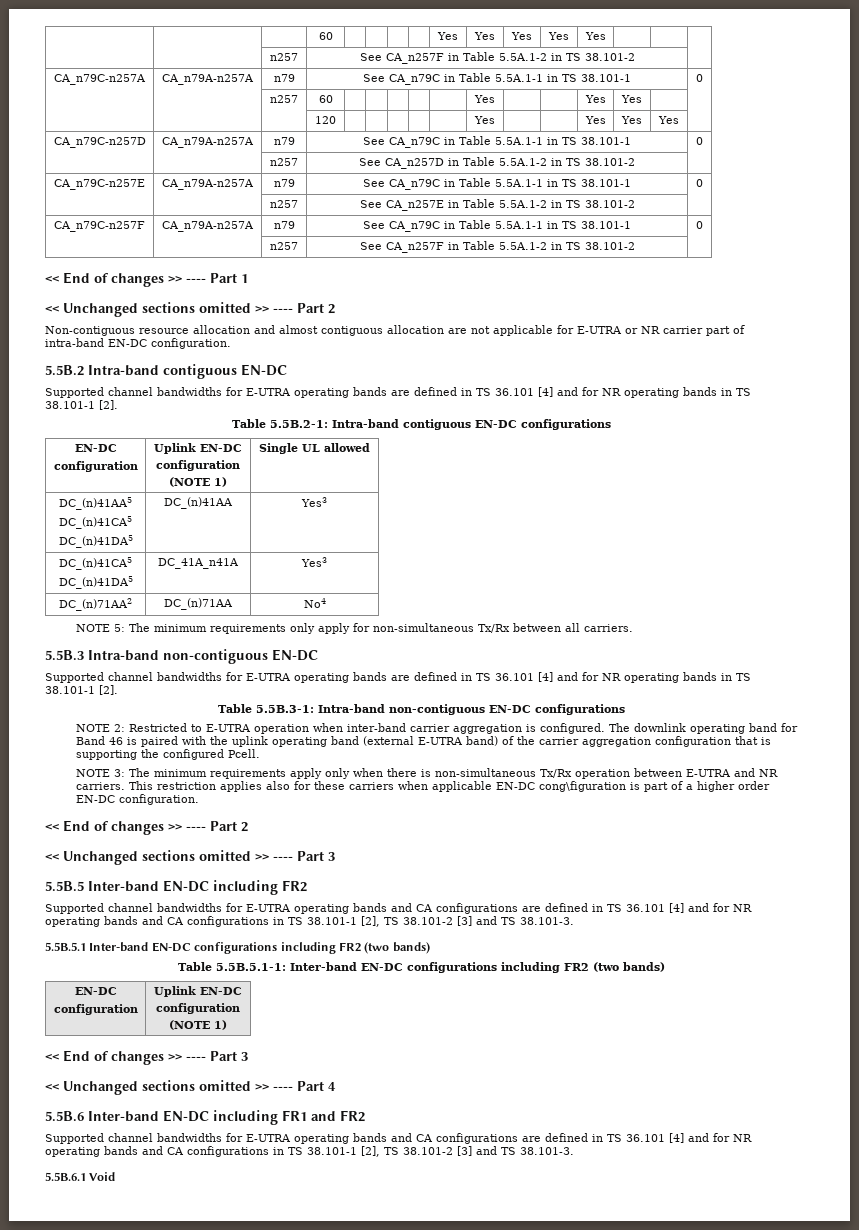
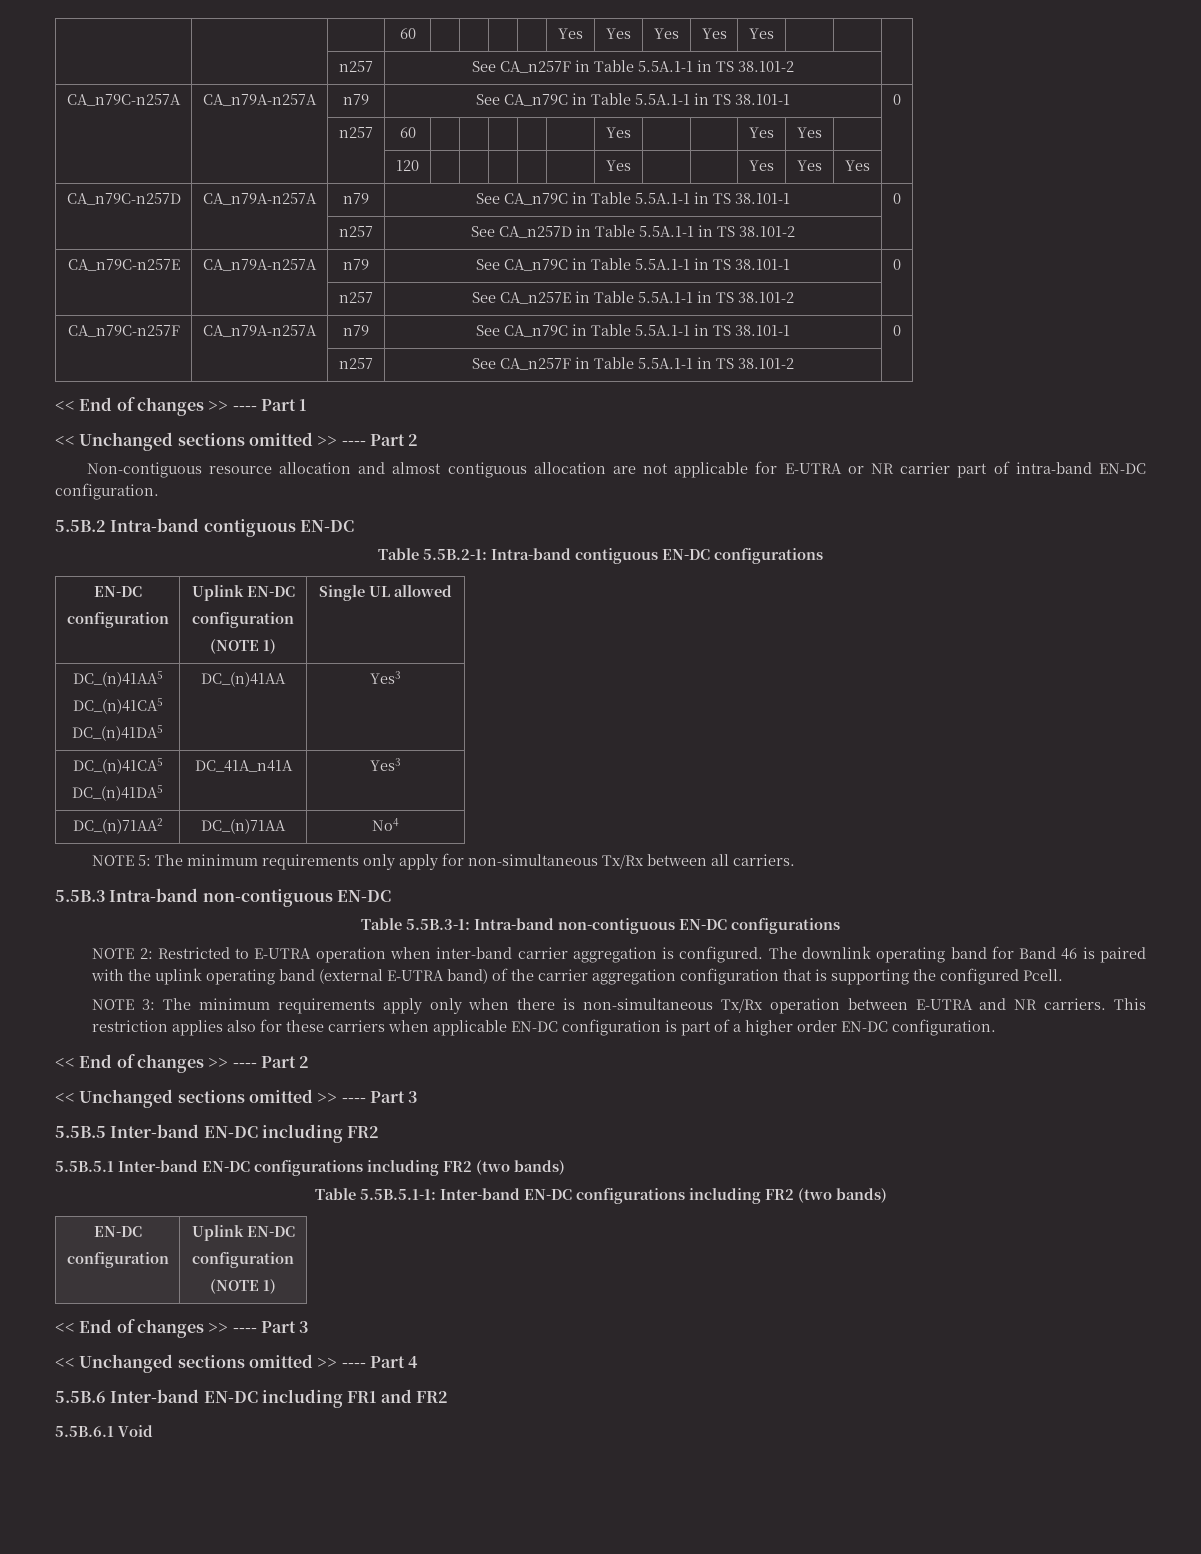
[498,53,547,61] 5.5A.1-2 -> [638,61,693,72] 5.5A.1-1
[499,158,547,166] 5.5A.1-2 -> [639,226,694,237] 5.5A.1-1
[498,200,547,208] 5.5A.1-2 -> [638,292,693,303] 5.5A.1-1
[498,242,547,250] 5.5A.1-2 -> [638,358,693,369] 5.5A.1-1
[45,387,751,398] [45,400,118,410] // Supported channel bandwidths for E-UTRA operating bands are defined in TS 36.101 [4] and for NR operating bands in TS 38.101-1 [2]. -> (354, 526) none
[45,672,751,683] [45,685,118,695] // Supported channel bandwidths for E-UTRA operating bands are defined in TS 36.101 [4] and for NR operating bands in TS 38.101-1 [2]. -> (391, 896) none
[539,781,627,792] cong\figuration -> [562,1019,662,1036] configuration
[45,903,752,914] [45,916,574,927] // Supported channel bandwidths for E-UTRA operating bands and CA configurations are defined in TS 36.101 [4] and for NR operating bands and CA configurations in TS 38.101-1 [2], TS 38.101-2 [3] and TS 38.101-3. -> (380, 1132) none
[45,1133,752,1144] [45,1146,574,1157] // Supported channel bandwidths for E-UTRA operating bands and CA configurations are defined in TS 36.101 [4] and for NR operating bands and CA configurations in TS 38.101-1 [2], TS 38.101-2 [3] and TS 38.101-3. -> (448, 1397) none

